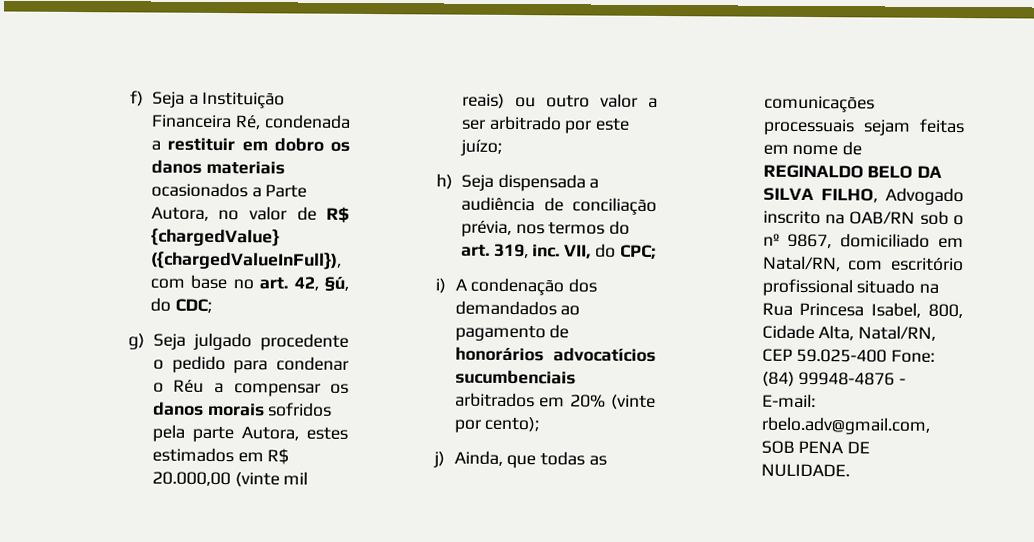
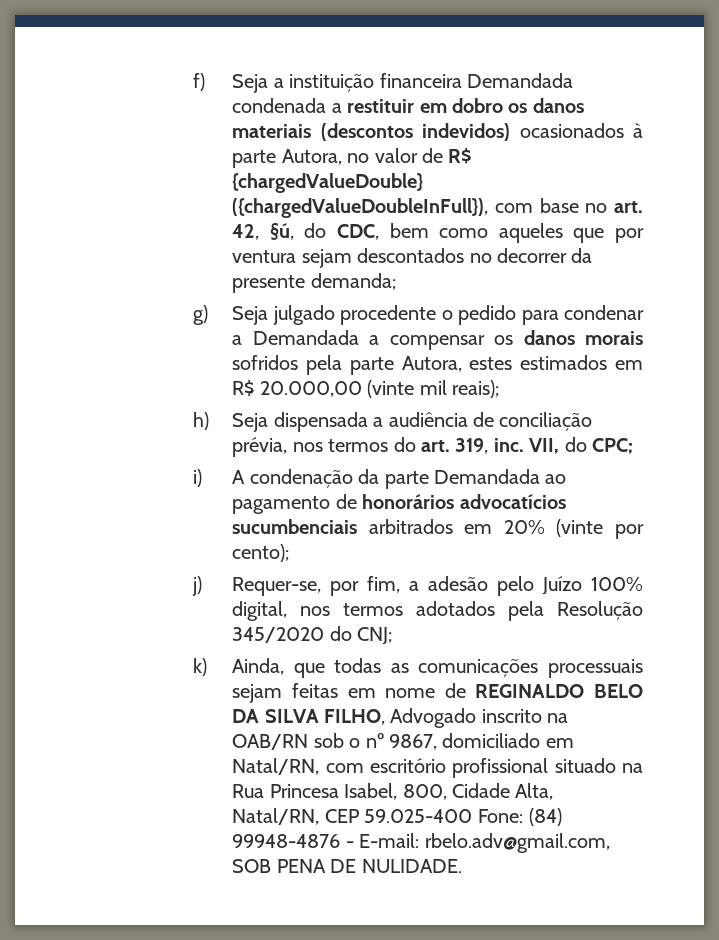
[202,91,286,109] [150,114,261,130] Instituição Financeira Ré, -> [289,73,573,92] instituição financeira Demandada
[150,182,308,198] ocasionados a Parte -> [320,123,643,141] [232,150,277,168] (descontos indevidos) ocasionados à parte
[150,228,280,247] [150,251,342,270] {chargedValue} ({chargedValueInFull}), -> [232,173,425,193] [232,198,489,218] {chargedValueDouble} ({chargedValueDoubleInFull}),
[174,298,212,313] CDC; -> [337,223,645,243] [232,248,593,268] [232,273,396,293] CDC, bem como aqueles que por ventura sejam descontados no decorrer da presente demanda;
[152,379,205,393] o Réu -> [232,330,359,345] a Demandada
[461,93,658,109] [460,115,631,134] [459,139,502,156] reais) ou outro valor a ser arbitrado por este juízo; -> [451,380,499,398] reais);
[568,278,598,293] [454,300,557,316] dos demandados -> [358,469,540,489] da parte Demandada
(446, 459) none -> [232,576,644,596] [232,601,643,621] [232,626,393,645] [193,658,208,676] Requer-se, por fim, a adesão pelo Juízo 100% digital, nos termos adotados pela Resolução 345/2020 do CNJ; // k)

